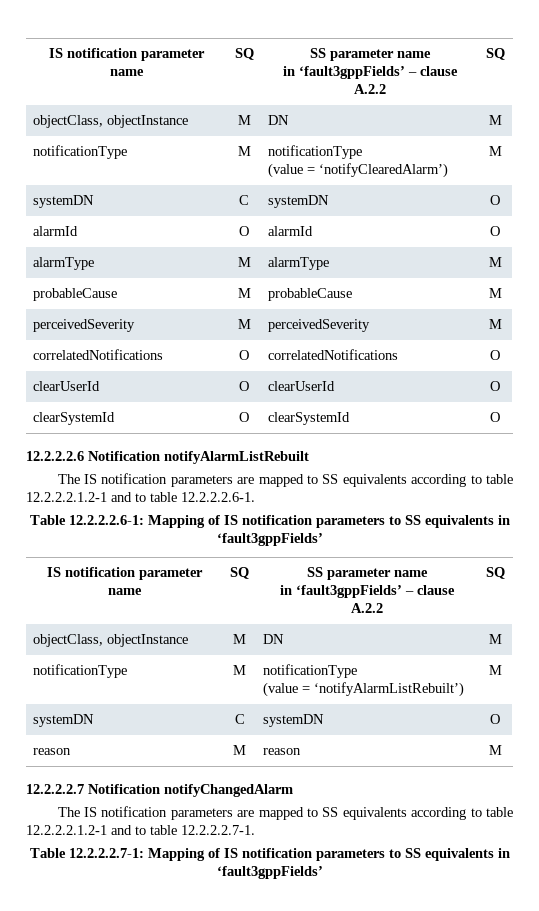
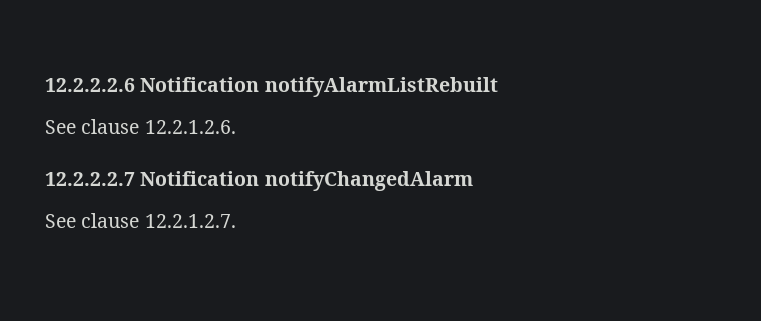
[49,48,205,61] [110,69,144,76] [234,48,254,60] [309,48,431,61] [282,66,458,79] [353,84,386,94] [485,48,505,60] [33,115,189,128] [237,115,251,125] [268,115,290,125] [488,115,502,125] [33,145,128,159] [237,146,251,156] [268,145,363,159] [268,163,449,178] [488,146,502,156] [33,195,95,208] [239,195,249,205] [268,195,330,208] [490,195,500,205] [33,226,79,236] [239,226,249,236] [268,226,314,236] [490,226,500,236] [33,257,95,270] [237,257,251,267] [268,257,330,270] [488,257,502,267] [33,288,118,301] [237,288,251,298] [268,288,353,301] [488,288,502,298] [33,319,136,332] [237,319,251,329] [268,319,371,332] [488,319,502,329] [33,349,164,360] [239,350,249,360] [268,349,399,360] [490,350,500,360] [33,381,101,391] [239,381,249,391] [268,381,336,391] [490,381,500,391] [33,412,116,425] [239,412,249,422] [268,412,351,425] [490,412,500,422] [26,451,309,464] [57,473,514,487] [26,492,255,502] [29,515,510,528] [216,533,323,546] [47,567,203,580] [108,588,142,595] [230,567,249,579] [307,567,428,580] [280,585,455,598] [351,603,383,613] [485,567,505,579] [33,634,189,647] [233,634,246,644] [263,634,285,644] [488,634,502,644] [33,664,128,678] [233,665,246,675] [263,664,358,678] [263,682,465,697] [488,665,502,675] [33,714,95,727] [234,714,245,724] [263,714,325,727] [490,714,500,724] [33,748,72,755] [233,745,246,755] [263,748,302,755] [488,745,502,755] [26,784,293,797] [57,806,514,820] [26,825,255,835] [29,848,510,861] [216,866,323,879] IS notification parameter name | SQ | SS parameter name // in ‘fault3gppFields’ – clause A.2.2 | SQ // objectClass, objectInstance | M | DN | M // notificationType | M | notificationType // (value = ‘notifyClearedAlarm’) | M // systemDN | C | systemDN | O // alarmId | O | alarmId | O // alarmType | M | alarmType | M // probableCause | M | probableCause | M // perceivedSeverity | M | perceivedSeverity | M // correlatedNotifications | O | correlatedNotifications | O // clearUserId | O | clearUserId | O // clearSystemId | O | clearSystemId | O // 12.2.2.2.6 Notification notifyAlarmListRebuilt // The IS notification parameters are mapped to SS equivalents according to table 12.2.2.2.1.2-1 and to table 12.2.2.2.6-1. // Table 12.2.2.2.6-1: Mapping of IS notification parameters to SS equivalents in ‘fault3gppFields’ // IS notification parameter name | SQ | SS parameter name // in ‘fault3gppFields’ – clause A.2.2 | SQ // objectClass, objectInstance | M | DN | M // notificationType | M | notificationType // (value = ‘notifyAlarmListRebuilt’) | M // systemDN | C | systemDN | O // reason | M | reason | M // 12.2.2.2.7 Notification notifyChangedAlarm // The IS notification parameters are mapped to SS equivalents according to table 12.2.2.2.1.2-1 and to table 12.2.2.2.7-1. // Table 12.2.2.2.7-1: Mapping of IS notification parameters to SS equivalents in ‘fault3gppFields’ -> [45,77,498,97] [45,119,236,134] [45,171,473,191] [45,213,236,228] 12.2.2.2.6 Notification notifyAlarmListRebuilt // See clause 12.2.1.2.6. // 12.2.2.2.7 Notification notifyChangedAlarm // See clause 12.2.1.2.7.

